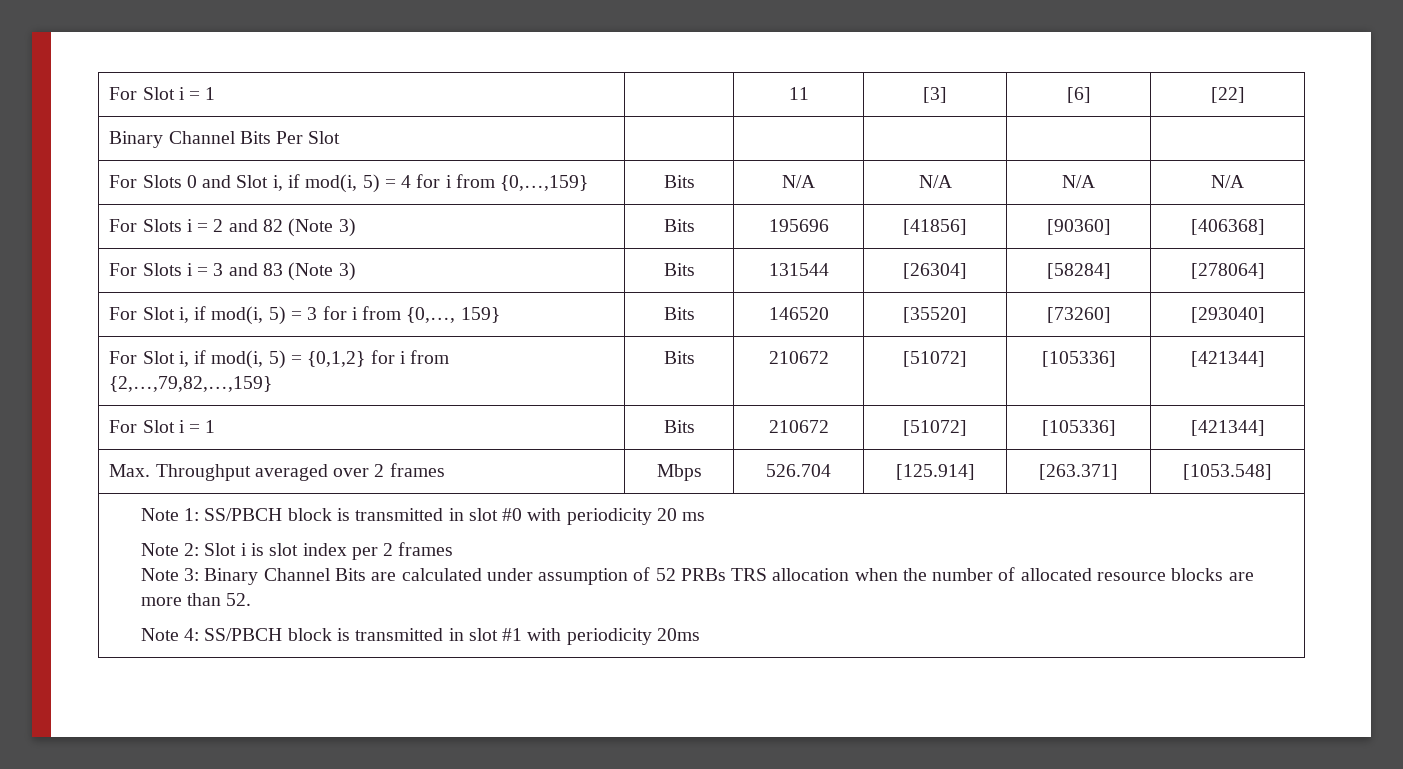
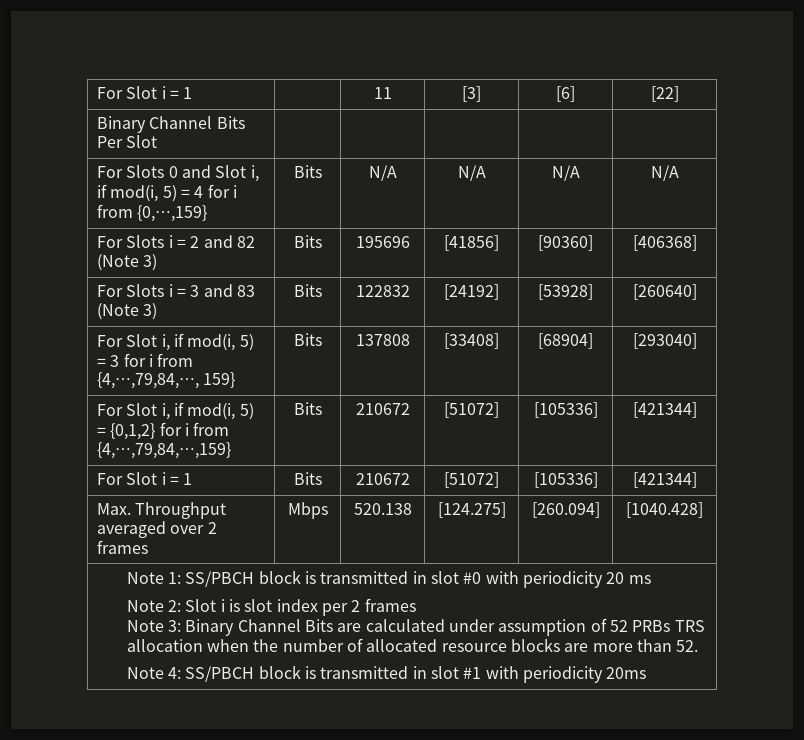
[768,263,829,276] [903,263,967,279] [1046,263,1111,279] [1190,263,1265,279] 131544 | [26304] | [58284] | [278064] -> [355,285,410,297] [444,284,499,300] [538,284,593,300] [632,284,697,300] 122832 | [24192] | [53928] | [260640]
[406,307,456,323] {0,…, -> [96,372,199,389] {4,…,79,84,…,
[768,307,829,320] [903,307,967,323] [1046,307,1111,323] 146520 | [35520] | [73260] -> [355,334,410,346] [444,333,499,349] [538,333,593,349] 137808 | [33408] | [68904]
[109,376,273,392] {2,…,79,82,…,159} -> [96,442,231,459] {4,…,79,84,…,159}
[766,464,831,477] [895,464,975,480] [1039,464,1118,480] [1183,464,1272,480] 526.704 | [125.914] | [263.371] | [1053.548] -> [353,503,412,515] [437,502,506,518] [531,502,600,518] [626,502,703,518] 520.138 | [124.275] | [260.094] | [1040.428]

